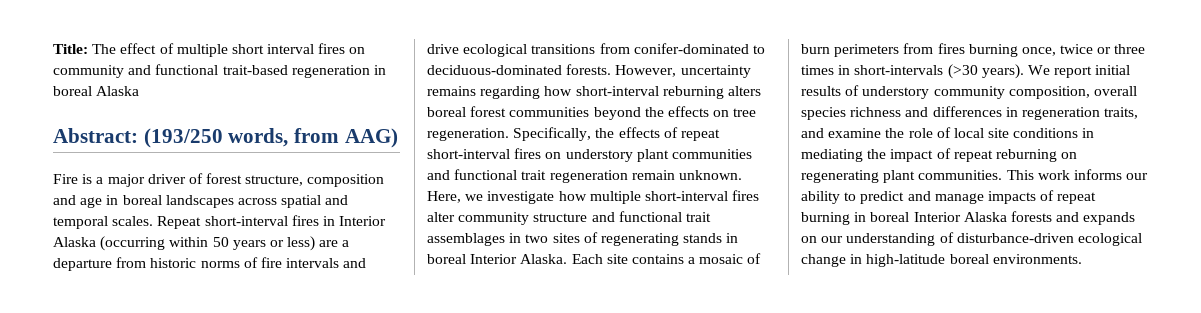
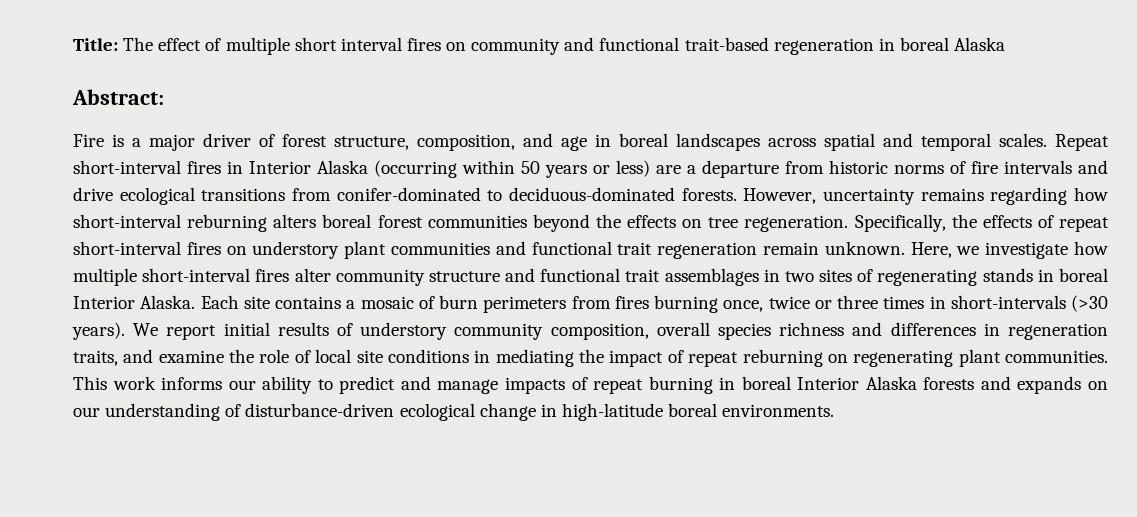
[143,128,398,148] (193/250 words, from AAG) -> (164, 97) none
[307,174,385,187] composition -> [417,134,515,151] composition,

